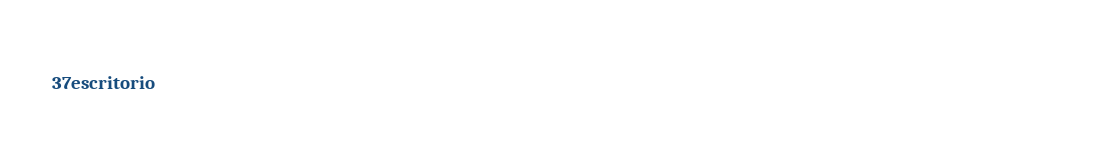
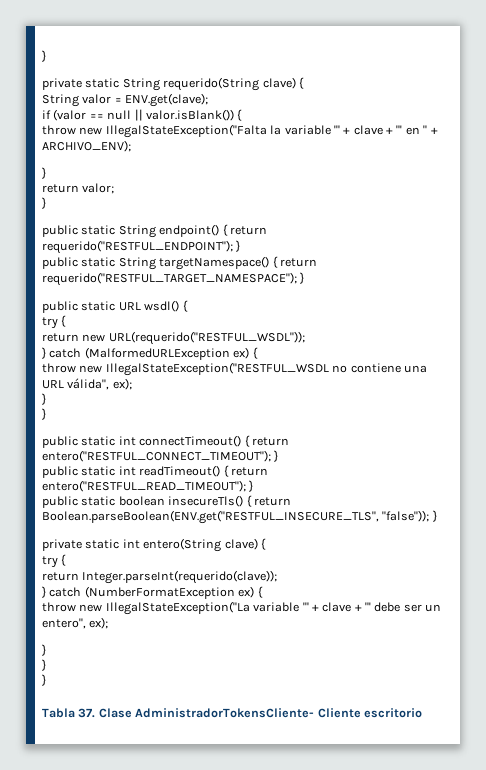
[52,76,155,89] 37escritorio -> [42,50,46,62] [42,77,304,91] [42,93,209,107] [42,109,243,121] [42,124,438,138] [42,140,131,152] [42,167,46,179] [42,183,115,194] [42,197,46,209] [42,224,267,238] [42,240,241,254] [42,256,317,270] [42,272,305,286] [42,300,188,313] [42,315,67,329] [42,331,305,345] [42,347,258,360] [42,362,427,376] [42,378,132,390] [42,393,46,405] [42,408,46,420] [42,435,289,448] [42,450,279,462] [42,465,268,478] [42,480,254,492] [42,495,291,508] [42,510,437,524] [42,538,266,552] [42,554,67,568] [42,570,278,584] [42,586,263,599] [42,601,442,615] [42,617,109,629] [42,644,46,656] [42,659,46,671] [42,674,46,686] [42,708,422,718] } // private static String requerido(String clave) { // String valor = ENV.get(clave); // if (valor == null || valor.isBlank()) { // throw new IllegalStateException("Falta la variable '" + clave + "' en " + ARCHIVO_ENV); // } // return valor; // } // public static String endpoint() { return requerido("RESTFUL_ENDPOINT"); } // public static String targetNamespace() { return requerido("RESTFUL_TARGET_NAMESPACE"); } // public static URL wsdl() { // try { // return new URL(requerido("RESTFUL_WSDL")); // } catch (MalformedURLException ex) { // throw new IllegalStateException("RESTFUL_WSDL no contiene una URL válida", ex); // } // } // public static int connectTimeout() { return entero("RESTFUL_CONNECT_TIMEOUT"); } // public static int readTimeout() { return entero("RESTFUL_READ_TIMEOUT"); } // public static boolean insecureTls() { return Boolean.parseBoolean(ENV.get("RESTFUL_INSECURE_TLS", "false")); } // private static int entero(String clave) { // try { // return Integer.parseInt(requerido(clave)); // } catch (NumberFormatException ex) { // throw new IllegalStateException("La variable '" + clave + "' debe ser un entero", ex); // } // } // } // Tabla 37. Clase AdministradorTokensCliente- Cliente escritorio

